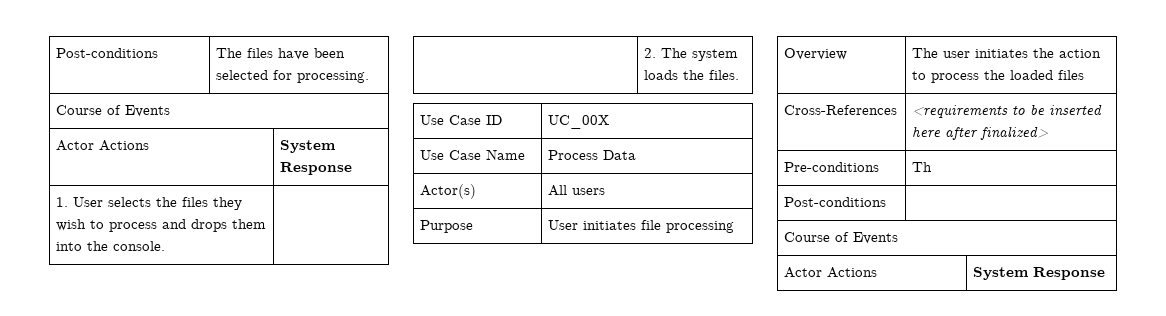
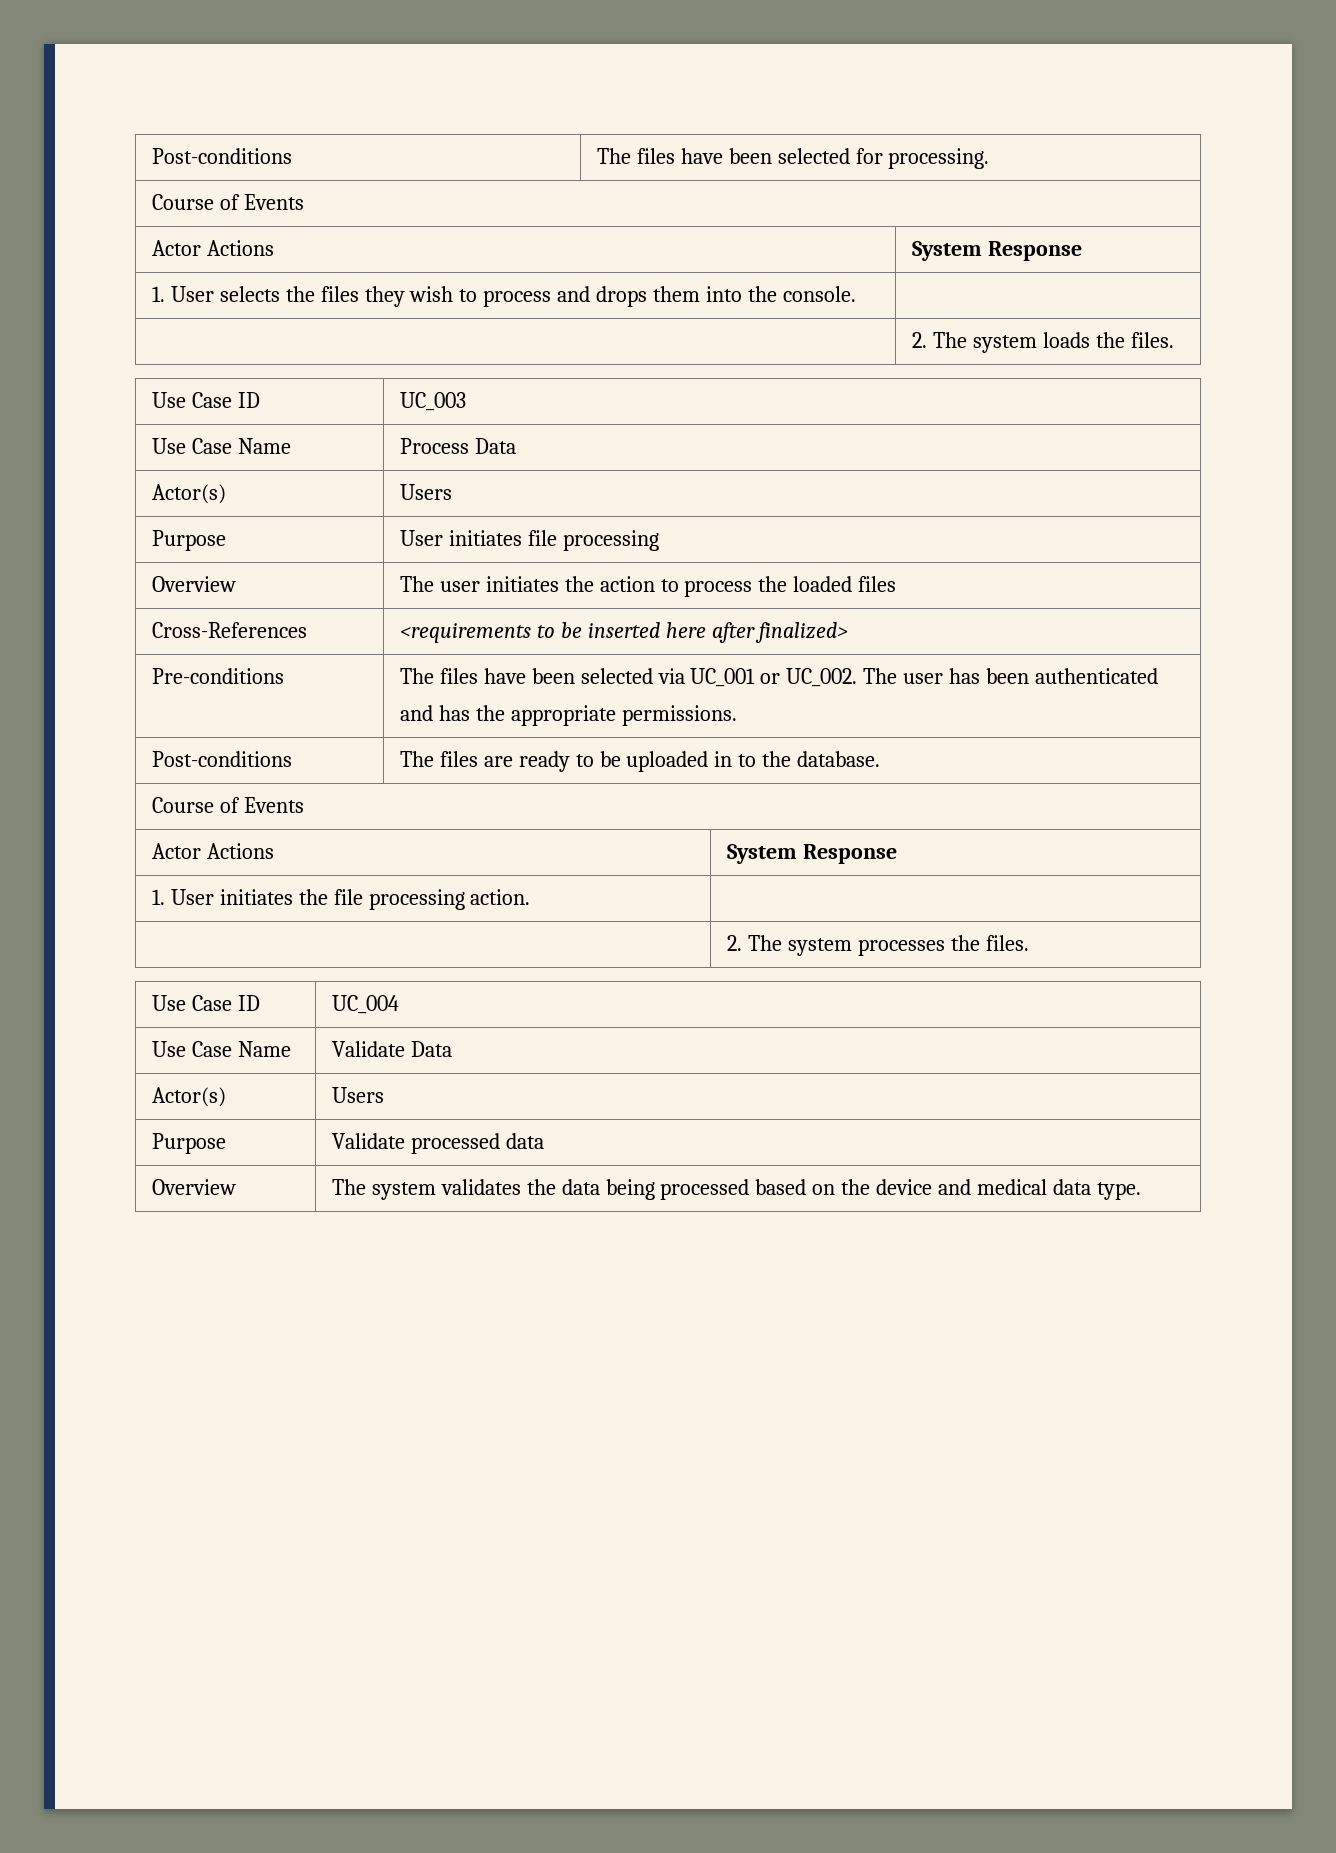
[548,115,610,129] UC_00X -> [399,392,466,411] UC_003
[548,185,606,196] All users -> [399,484,452,500] Users
[912,162,933,172] [784,197,887,207] [784,232,899,244] [784,267,878,278] [973,267,1106,280] Th // Post-conditions | // Course of Events // Actor Actions | System Response -> [399,668,1159,687] [399,705,737,726] [151,751,292,767] [399,751,881,772] [151,797,304,813] [151,843,274,859] [726,844,897,864] [151,889,531,910] [726,935,1029,956] [151,995,260,1011] [331,995,399,1014] [151,1041,291,1057] [331,1041,452,1057] [151,1087,226,1107] [331,1087,384,1103] [151,1133,226,1154] [331,1133,544,1154] [151,1179,236,1195] [331,1179,1141,1200] The files have been selected via UC_001 or UC_002. The user has been authenticated and has the appropriate permissions. // Post-conditions | The files are ready to be uploaded in to the database. // Course of Events // Actor Actions | System Response // 1. User initiates the file processing action. | // | 2. The system processes the files. // Use Case ID | UC_004 // Use Case Name | Validate Data // Actor(s) | Users // Purpose | Validate processed data // Overview | The system validates the data being processed based on the device and medical data type.

